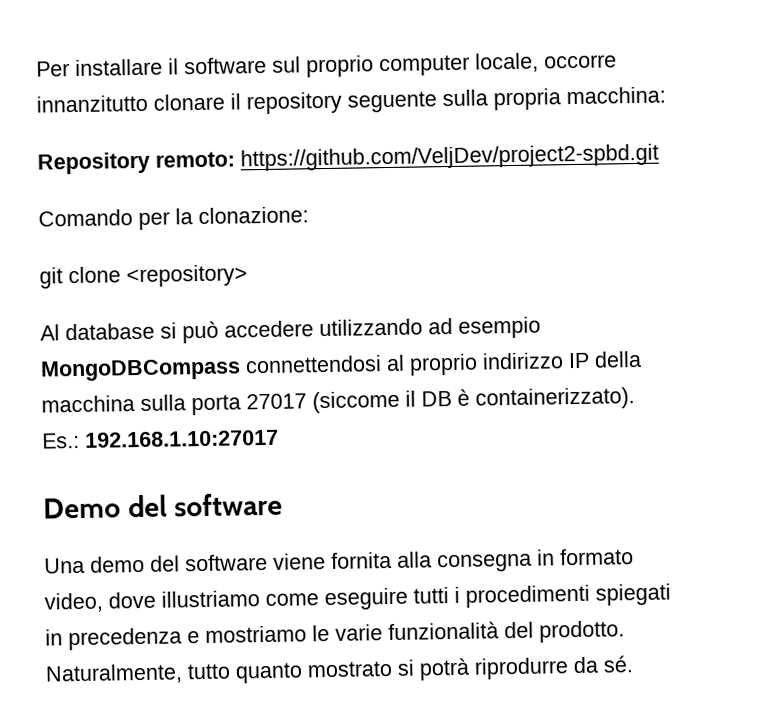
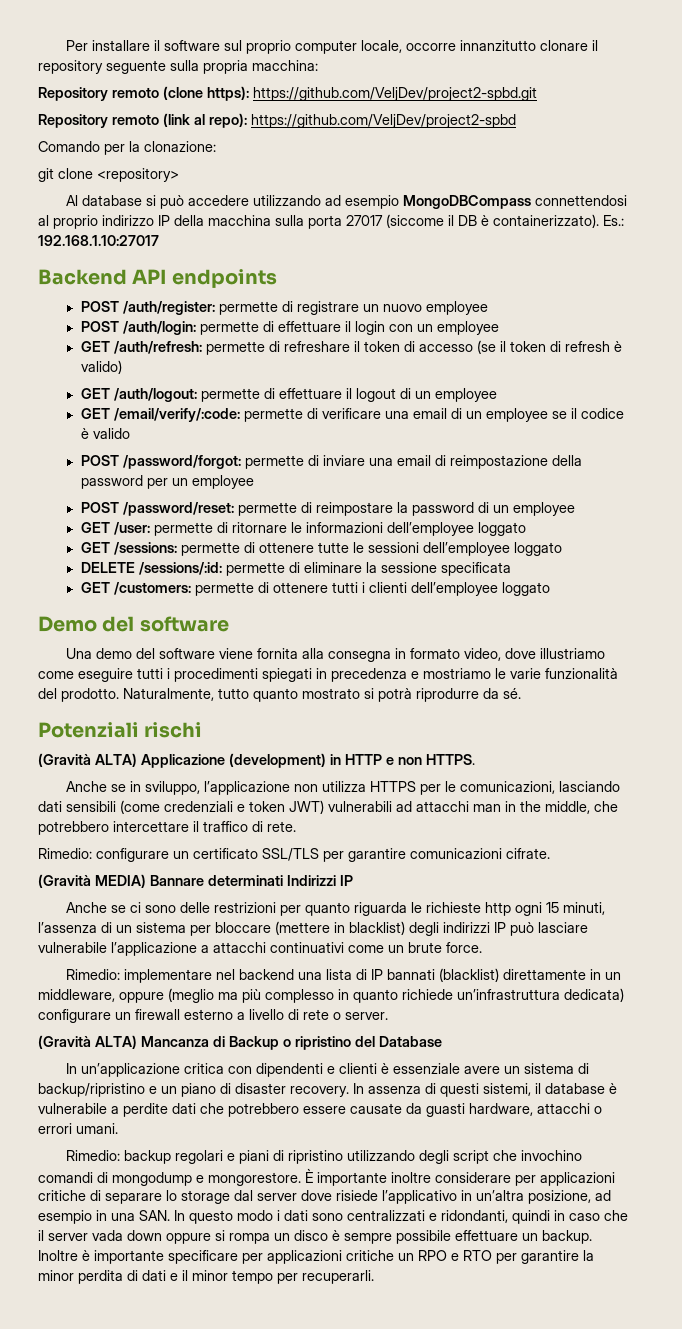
[155,143,659,172] remoto: https://github.com/VeljDev/project2-spbd.git -> [112,86,537,101] [38,113,516,128] remoto (clone https): https://github.com/VeljDev/project2-spbd.git // Repository remoto (link al repo): https://github.com/VeljDev/project2-spbd
(279, 438) none -> [38,269,277,288] [80,301,488,315] [80,321,499,335] [80,340,622,355] [80,360,122,374] [80,388,497,402] [80,408,624,422] [80,428,130,439] [80,455,582,469] [80,475,254,489] [80,502,575,516] [80,522,526,536] [80,542,562,556] [80,562,511,576] [80,582,550,596] // Backend API endpoints // POST /auth/register: permette di registrare un nuovo employee // POST /auth/login: permette di effettuare il login con un employee // GET /auth/refresh: permette di refreshare il token di accesso (se il token di refresh è valido) // GET /auth/logout: permette di effettuare il logout di un employee // GET /email/verify/:code: permette di verificare una email di un employee se il codice è valido // POST /password/forgot: permette di inviare una email di reimpostazione della password per un employee // POST /password/reset: permette di reimpostare la password di un employee // GET /user: permette di ritornare le informazioni dell’employee loggato // GET /sessions: permette di ottenere tutte le sessioni dell’employee loggato // DELETE /sessions/:id: permette di eliminare la sessione specificata // GET /customers: permette di ottenere tutti i clienti dell’employee loggato
(633, 664) none -> [38,722,203,738] [38,753,475,768] [65,781,620,795] [38,800,618,814] [38,821,296,835] [38,848,550,862] [38,874,353,888] [65,902,605,916] [38,921,588,936] [38,942,482,956] [65,968,621,983] [38,988,624,1003] [38,1009,388,1023] [38,1035,442,1050] [65,1063,589,1077] [38,1083,617,1097] [38,1103,602,1117] [38,1123,118,1134] [65,1150,582,1164] [38,1168,615,1186] [38,1190,611,1204] [38,1210,628,1224] [38,1230,592,1244] [38,1250,594,1264] [38,1270,374,1284] // Potenziali rischi // (Gravità ALTA) Applicazione (development) in HTTP e non HTTPS. // Anche se in sviluppo, l’applicazione non utilizza HTTPS per le comunicazioni, lasciando dati sensibili (come credenziali e token JWT) vulnerabili ad attacchi man in the middle, che potrebbero intercettare il traffico di rete. // Rimedio: configurare un certificato SSL/TLS per garantire comunicazioni cifrate. // (Gravità MEDIA) Bannare determinati Indirizzi IP // Anche se ci sono delle restrizioni per quanto riguarda le richieste http ogni 15 minuti, l’assenza di un sistema per bloccare (mettere in blacklist) degli indirizzi IP può lasciare vulnerabile l’applicazione a attacchi continuativi come un brute force. // Rimedio: implementare nel backend una lista di IP bannati (blacklist) direttamente in un middleware, oppure (meglio ma più complesso in quanto richiede un’infrastruttura dedicata) configurare un firewall esterno a livello di rete o server. // (Gravità ALTA) Mancanza di Backup o ripristino del Database // In un’applicazione critica con dipendenti e clienti è essenziale avere un sistema di backup/ripristino e un piano di disaster recovery. In assenza di questi sistemi, il database è vulnerabile a perdite dati che potrebbero essere causate da guasti hardware, attacchi o errori umani. // Rimedio: backup regolari e piani di ripristino utilizzando degli script che invochino comandi di mongodump e mongorestore. È importante inoltre considerare per applicazioni critiche di separare lo storage dal server dove risiede l’applicativo in un’altra posizione, ad esempio in una SAN. In questo modo i dati sono centralizzati e ridondanti, quindi in caso che il server vada down oppure si rompa un disco è sempre possibile effettuare un backup. Inoltre è importante specificare per applicazioni critiche un RPO e RTO per garantire la minor perdita di dati e il minor tempo per recuperarli.

